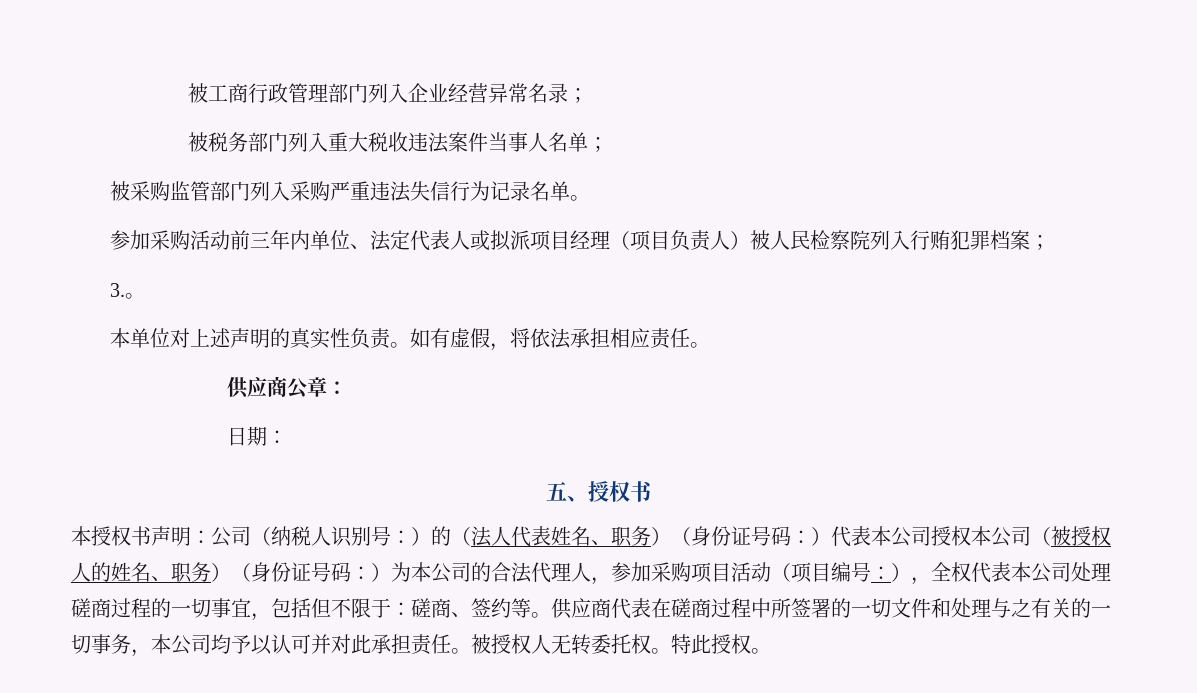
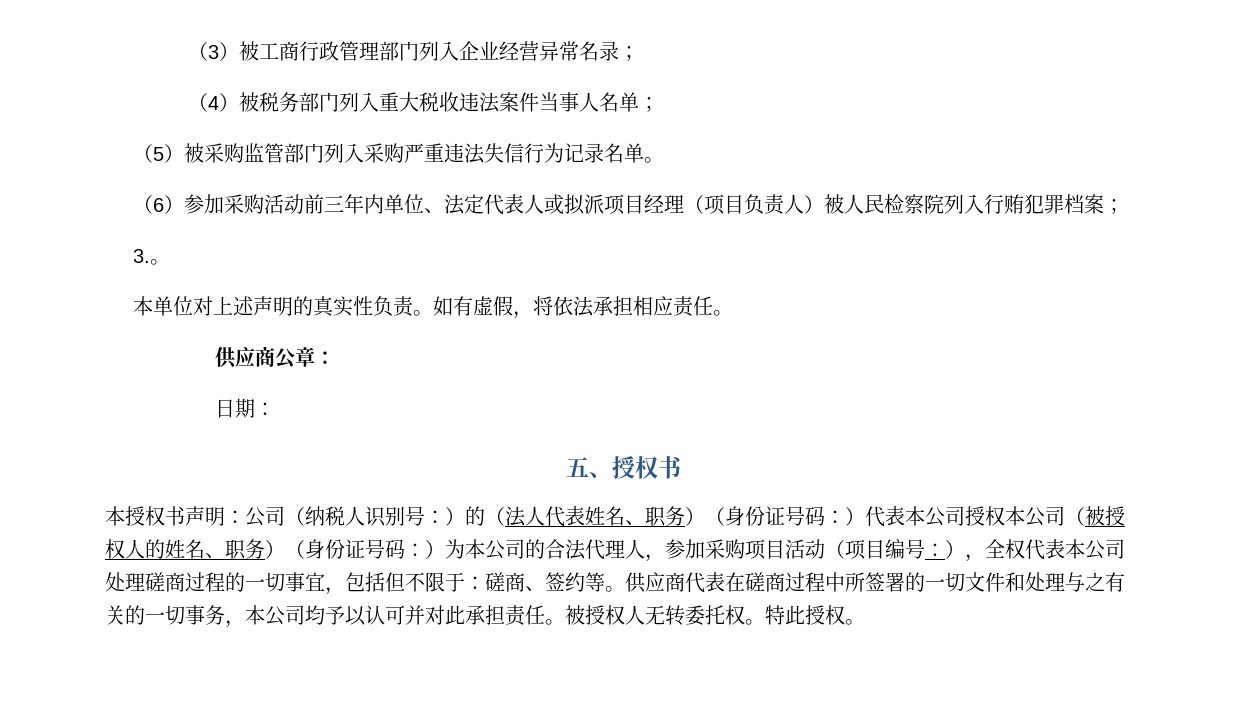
(187, 93) none -> [187,42,239,61] （3）
(588, 95) none -> [187,93,239,112] （4）
(608, 144) none -> [132,144,184,163] （5）
(590, 198) none -> [132,195,184,214] （6）

